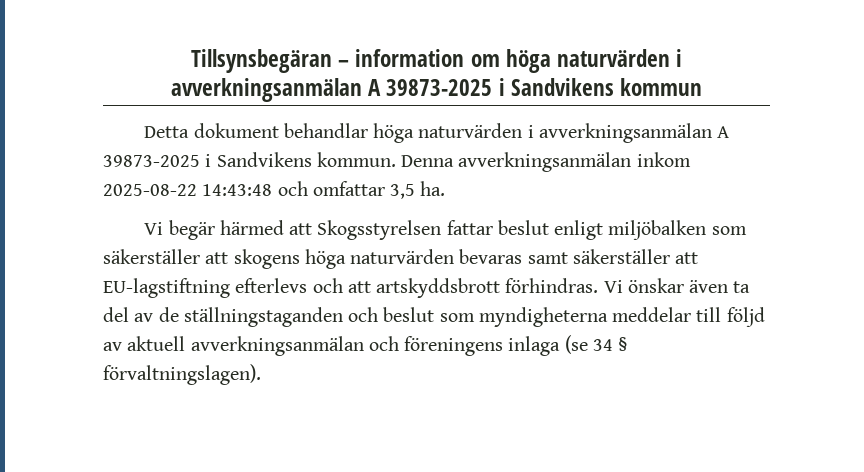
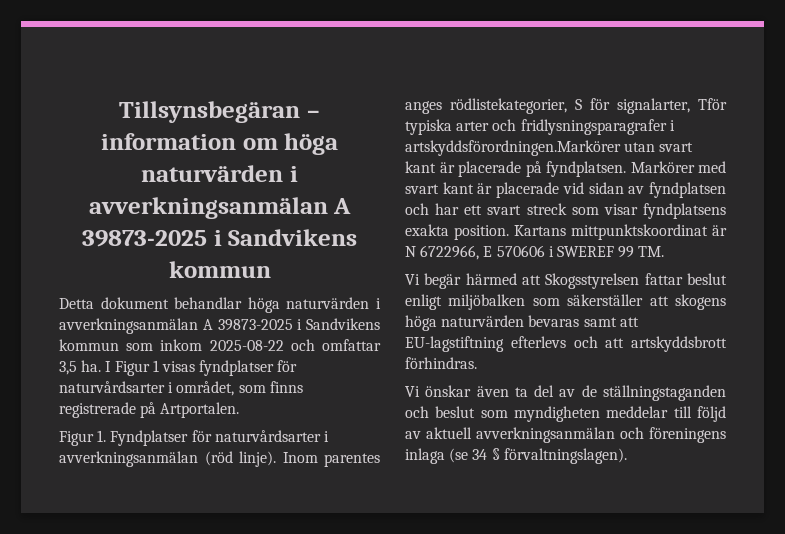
[316,152,632,172] kommun. Denna avverkningsanmälan -> [59,339,154,351] kommun som
[202,184,273,196] 14:43:48 -> (284, 345) none
(446, 188) none -> [105,360,298,376] [59,381,303,396] [59,402,240,418] [59,430,329,446] [59,451,380,467] [405,98,727,114] [405,119,675,135] [405,140,694,156] [405,161,726,177] [405,182,726,198] [405,203,726,219] [405,224,727,240] [405,245,665,260] I Figur 1 visas fyndplatser för naturvårdsarter i området, som finns registrerade på Artportalen. // Figur 1. Fyndplatser för naturvårdsarter i avverkningsanmälan (röd linje). Inom parentes anges rödlistekategorier, S för signalarter, Tför typiska arter och fridlysningsparagrafer i artskyddsförordningen.Markörer utan svart kant är placerade på fyndplatsen. Markörer med svart kant är placerade vid sidan av fyndplatsen och har ett svart streck som visar fyndplatsens exakta position. Kartans mittpunktskoordinat är N 6722966, E 570606 i SWEREF 99 TM.
[572,249,670,264] säkerställer -> (617, 322) none
(599, 285) none -> (477, 363) //
[478,307,608,327] myndigheterna -> [514,406,600,422] myndigheten

